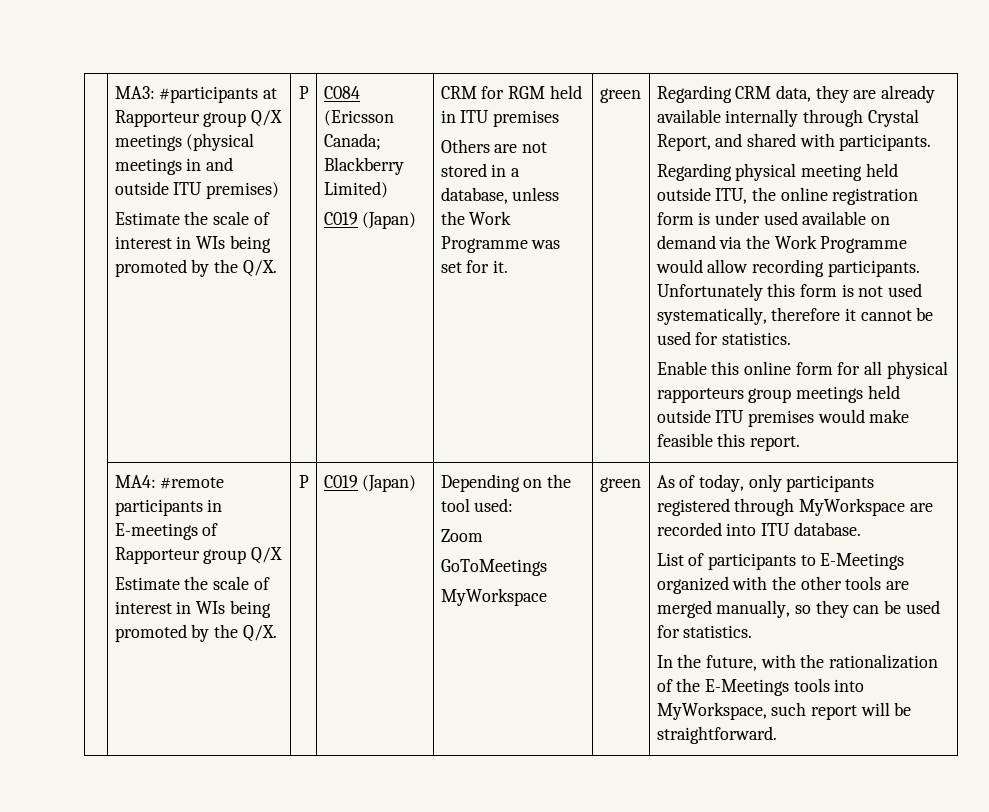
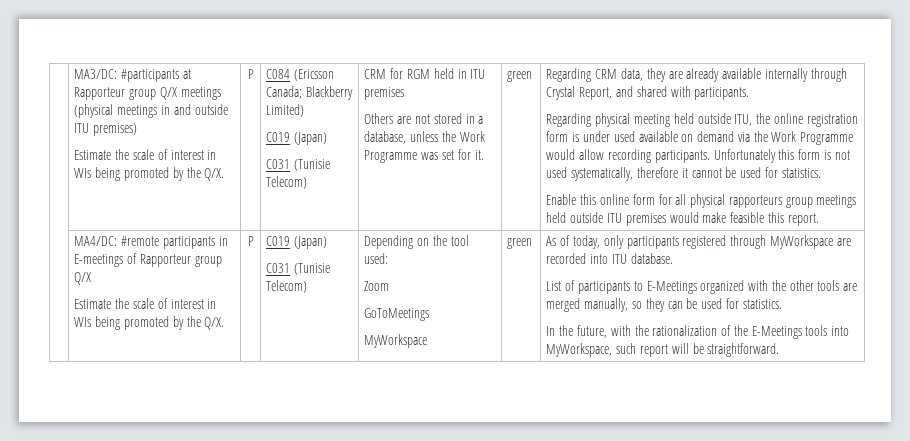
[114,86,155,99] | MA3: -> [74,69,118,79] | MA3/DC:
(417, 220) none -> [266,159,331,171] [266,176,308,189] // C031 (Tunisie Telecom)
[114,475,156,488] MA4: -> [74,236,118,246] MA4/DC:
(417, 483) none -> [266,263,331,275] [266,280,308,293] // C031 (Tunisie Telecom)

